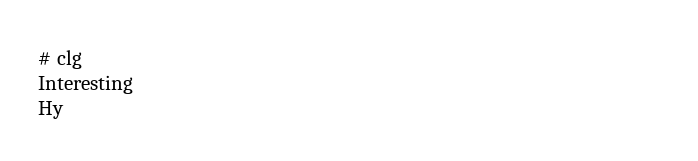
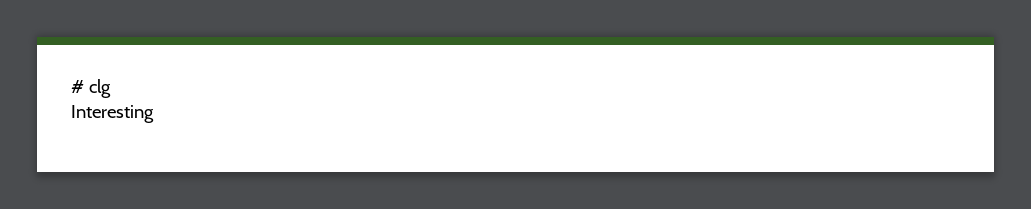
[38,101,64,119] // Hy -> (154, 114) none

